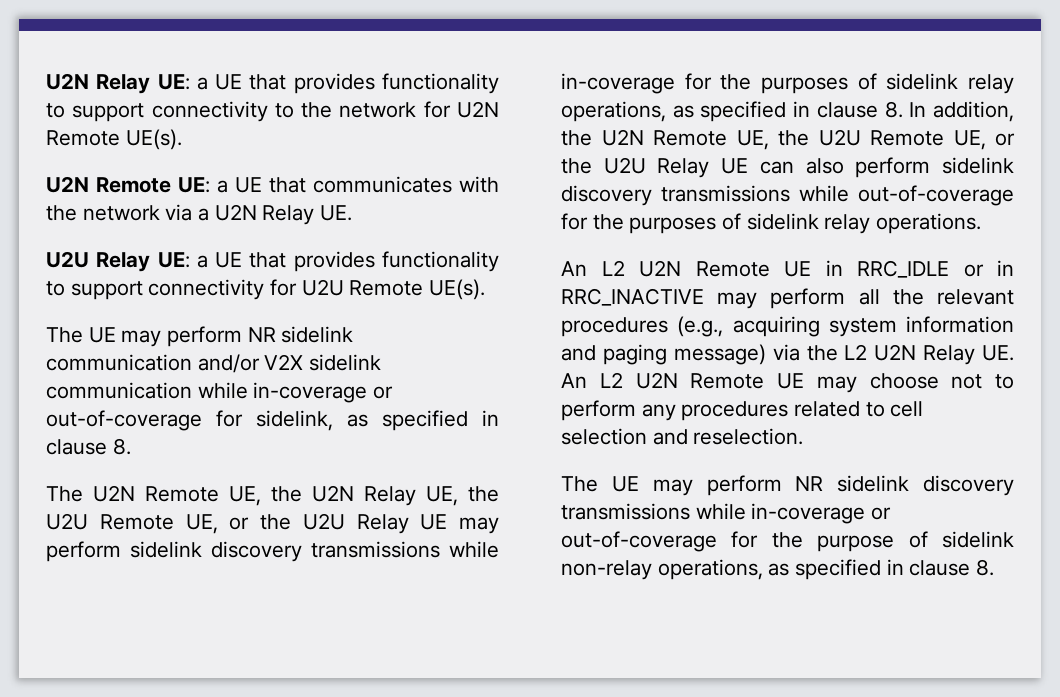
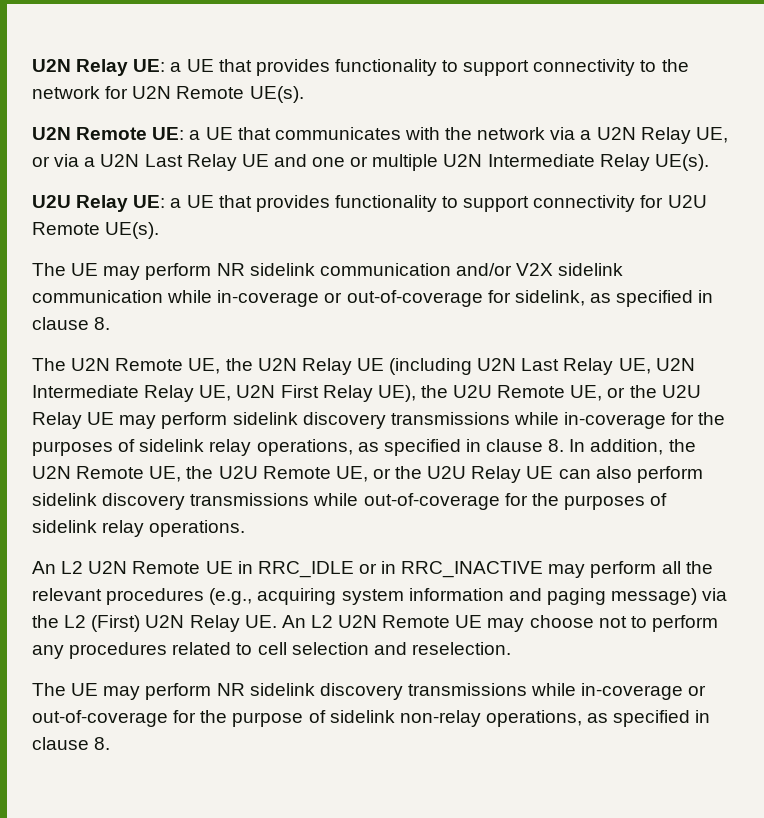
[320,205,353,221] UE. -> [695,127,728,143] [32,154,709,171] UE, or via a U2N Last Relay UE and one or multiple U2N Intermediate Relay UE(s).
[426,486,458,506] UE, -> [356,358,695,375] [32,385,416,402] UE (including U2N Last Relay UE, U2N Intermediate Relay UE, U2N First Relay UE),
(868, 352) none -> [91,615,141,632] (First)

